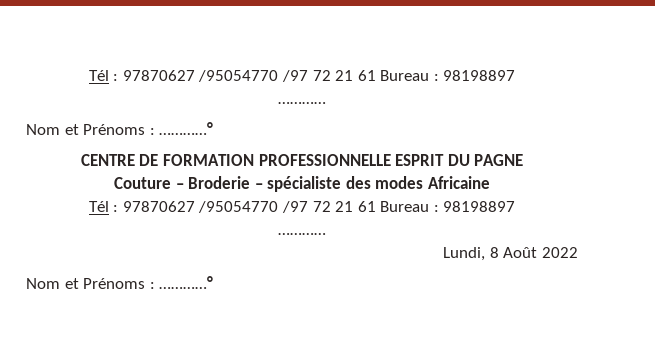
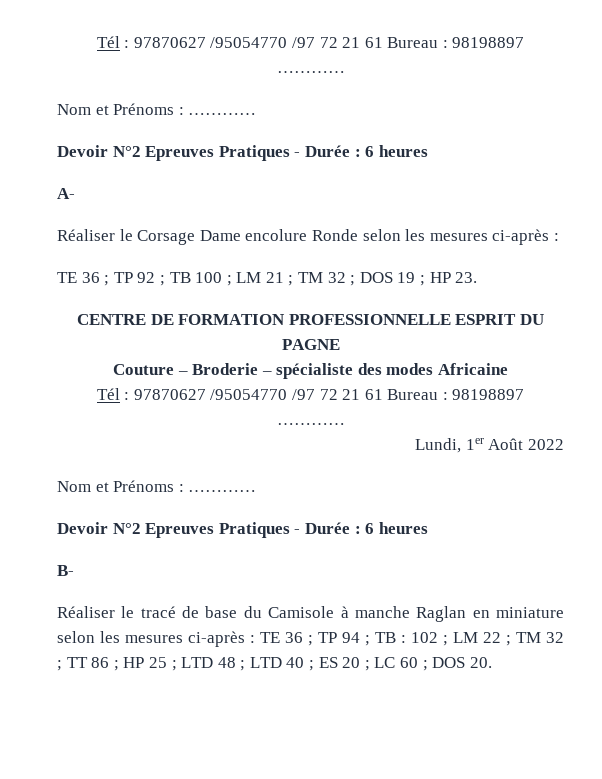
[159,122,214,135] …………° -> [188,113,257,115] [57,145,428,161] [57,188,75,199] [57,229,559,245] [57,272,478,286] ………… // Devoir N°2 Epreuves Pratiques - Durée : 6 heures // A- // Réaliser le Corsage Dame encolure Ronde selon les mesures ci-après : // TE 36 ; TP 92 ; TB 100 ; LM 21 ; TM 32 ; DOS 19 ; HP 23.
[489,247,499,258] 8 -> [465,438,484,450] 1er
[159,276,214,289] …………° -> [188,490,257,492] [57,522,428,538] [57,565,74,576] [57,606,564,622] [57,631,564,647] [57,657,492,671] ………… // Devoir N°2 Epreuves Pratiques - Durée : 6 heures // B- // Réaliser le tracé de base du Camisole à manche Raglan en miniature selon les mesures ci-après : TE 36 ; TP 94 ; TB : 102 ; LM 22 ; TM 32 ; TT 86 ; HP 25 ; LTD 48 ; LTD 40 ; ES 20 ; LC 60 ; DOS 20.

